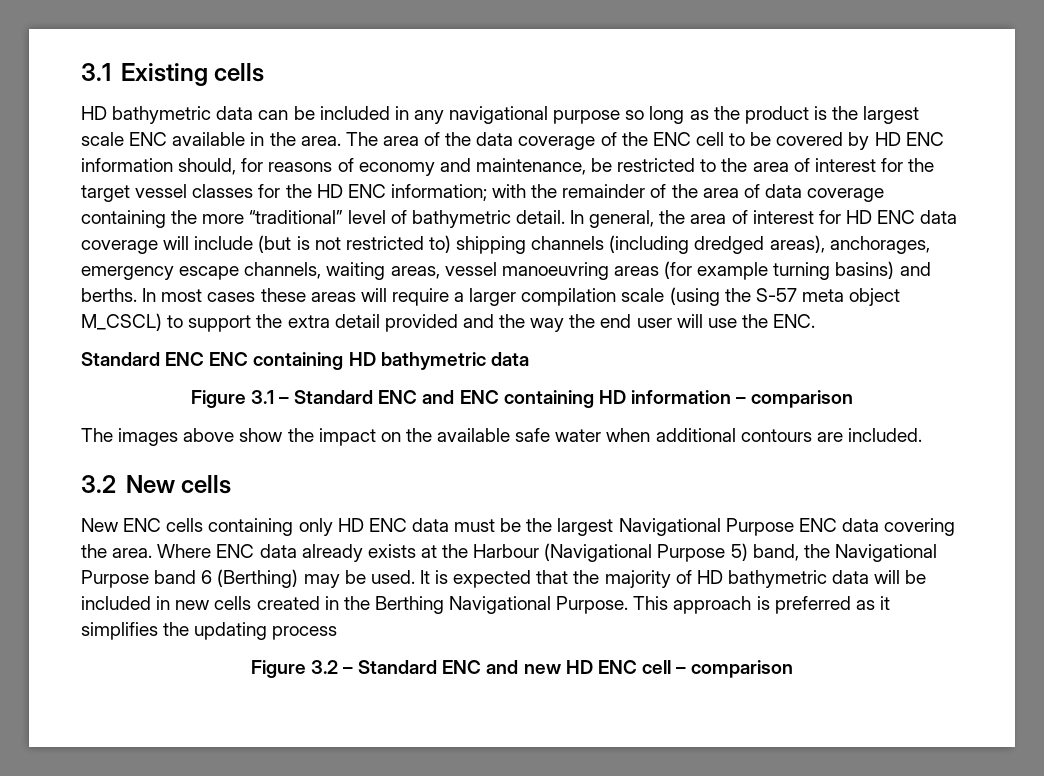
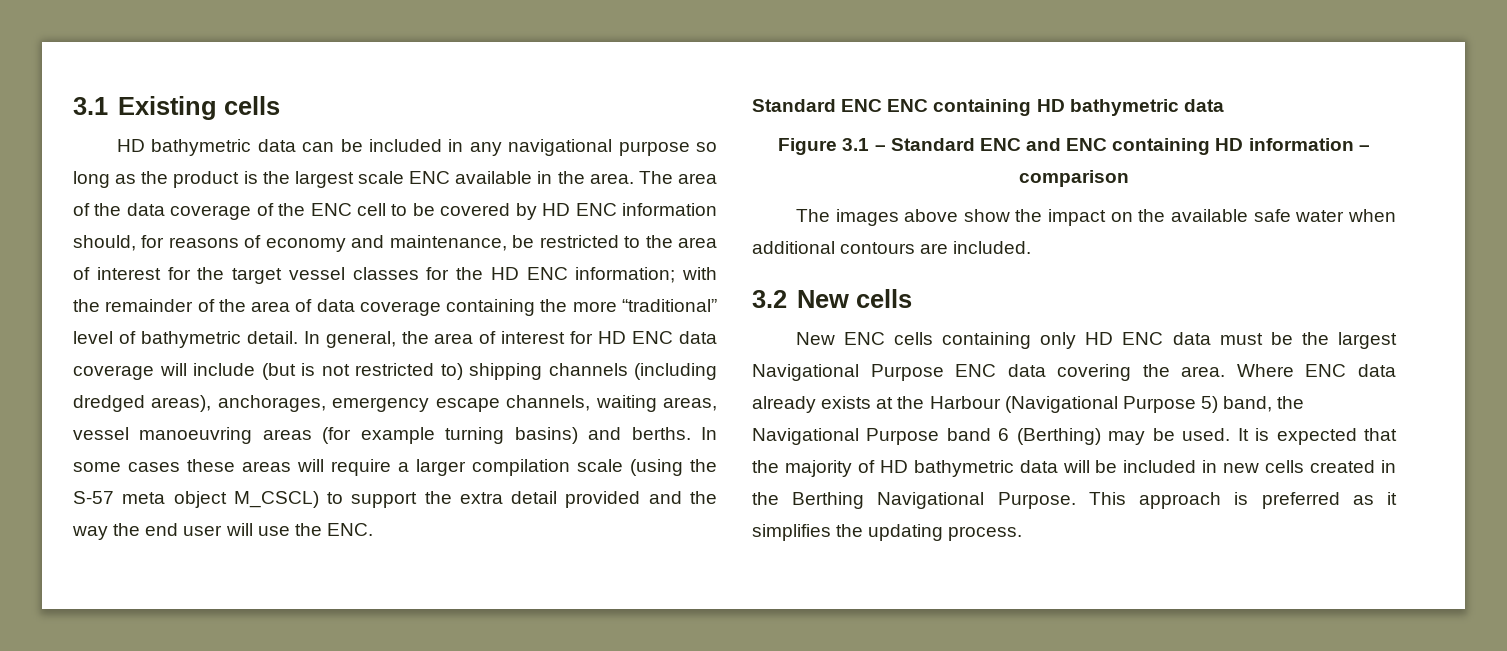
[161,289,203,302] most -> [73,462,121,472] some
[272,626,338,640] [250,660,794,678] process // Figure 3.2 – Standard ENC and new HD ENC cell – comparison -> [948,526,1023,541] process.

